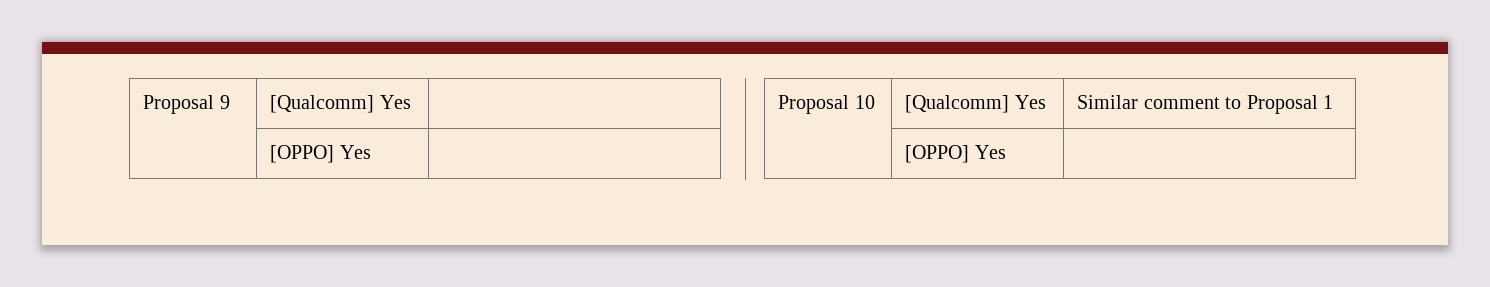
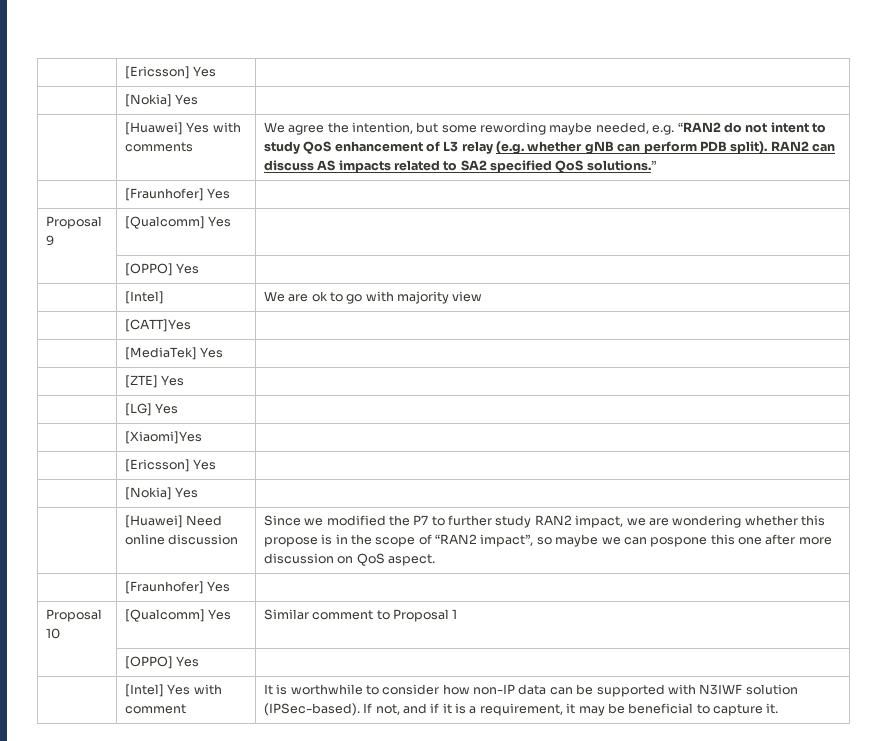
(143, 104) none -> [124,66,217,79] [124,94,199,107] [124,122,241,135] [124,142,193,152] [263,122,827,135] [263,141,836,154] [263,160,656,173] [124,188,231,201] | [Ericsson] Yes | // | [Nokia] Yes | // | [Huawei] Yes with comments | We agree the intention, but some rewording maybe needed, e.g. “RAN2 do not intent to study QoS enhancement of L3 relay (e.g. whether gNB can perform PDB split). RAN2 can discuss AS impacts related to SA2 specified QoS solutions.” // | [Fraunhofer] Yes | //
(371, 152) none -> [124,291,164,304] [263,291,483,304] [124,319,191,332] [124,347,224,360] [124,375,185,388] [124,403,179,416] [124,431,202,444] [124,459,217,472] [124,487,199,500] [124,515,223,528] [124,534,239,545] [263,515,826,528] [263,534,832,547] [263,553,435,566] [124,581,231,594] // | [Intel] | We are ok to go with majority view // | [CATT]Yes | // | [MediaTek] Yes | // | [ZTE] Yes | // | [LG] Yes | // | [Xiaomi]Yes | // | [Ericsson] Yes | // | [Nokia] Yes | // | [Huawei] Need online discussion | Since we modified the P7 to further study RAN2 impact, we are wondering whether this propose is in the scope of “RAN2 impact”, so maybe we can pospone this one after more discussion on QoS aspect. // | [Fraunhofer] Yes |
(1006, 152) none -> [124,684,222,697] [124,704,186,714] [263,684,798,697] [263,703,779,716] // | [Intel] Yes with comment | It is worthwhile to consider how non-IP data can be supported with N3IWF solution (IPSec-based). If not, and if it is a requirement, it may be beneficial to capture it.

